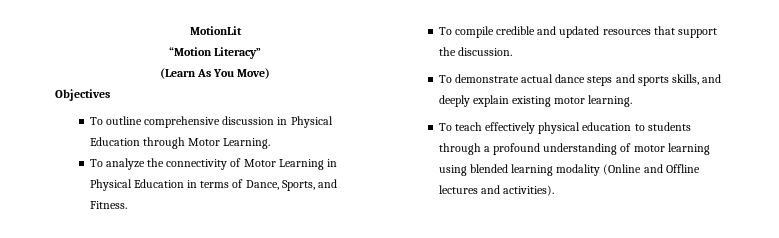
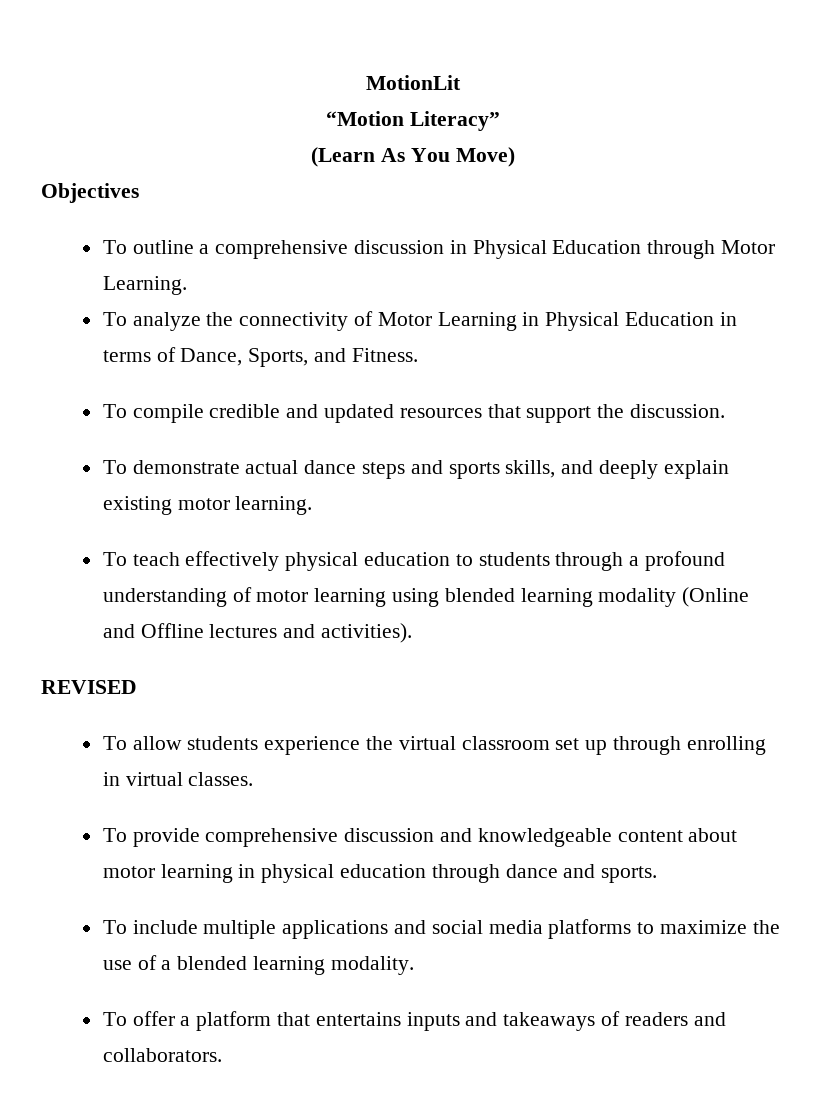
(142, 120) none -> [199,244,210,254] a
(554, 190) none -> [41,680,137,694] [102,736,766,755] [102,772,254,786] [102,828,738,847] [102,864,658,883] [102,919,780,939] [102,955,414,975] [102,1011,726,1031] [102,1048,222,1062] // REVISED // To allow students experience the virtual classroom set up through enrolling in virtual classes. // To provide comprehensive discussion and knowledgeable content about motor learning in physical education through dance and sports. // To include multiple applications and social media platforms to maximize the use of a blended learning modality. // To offer a platform that entertains inputs and takeaways of readers and collaborators.

